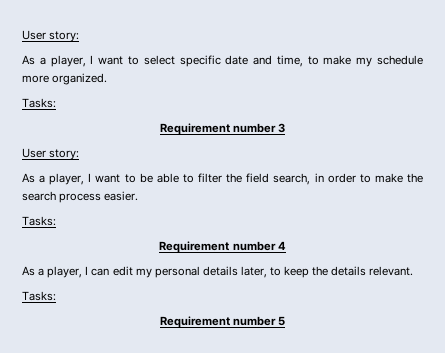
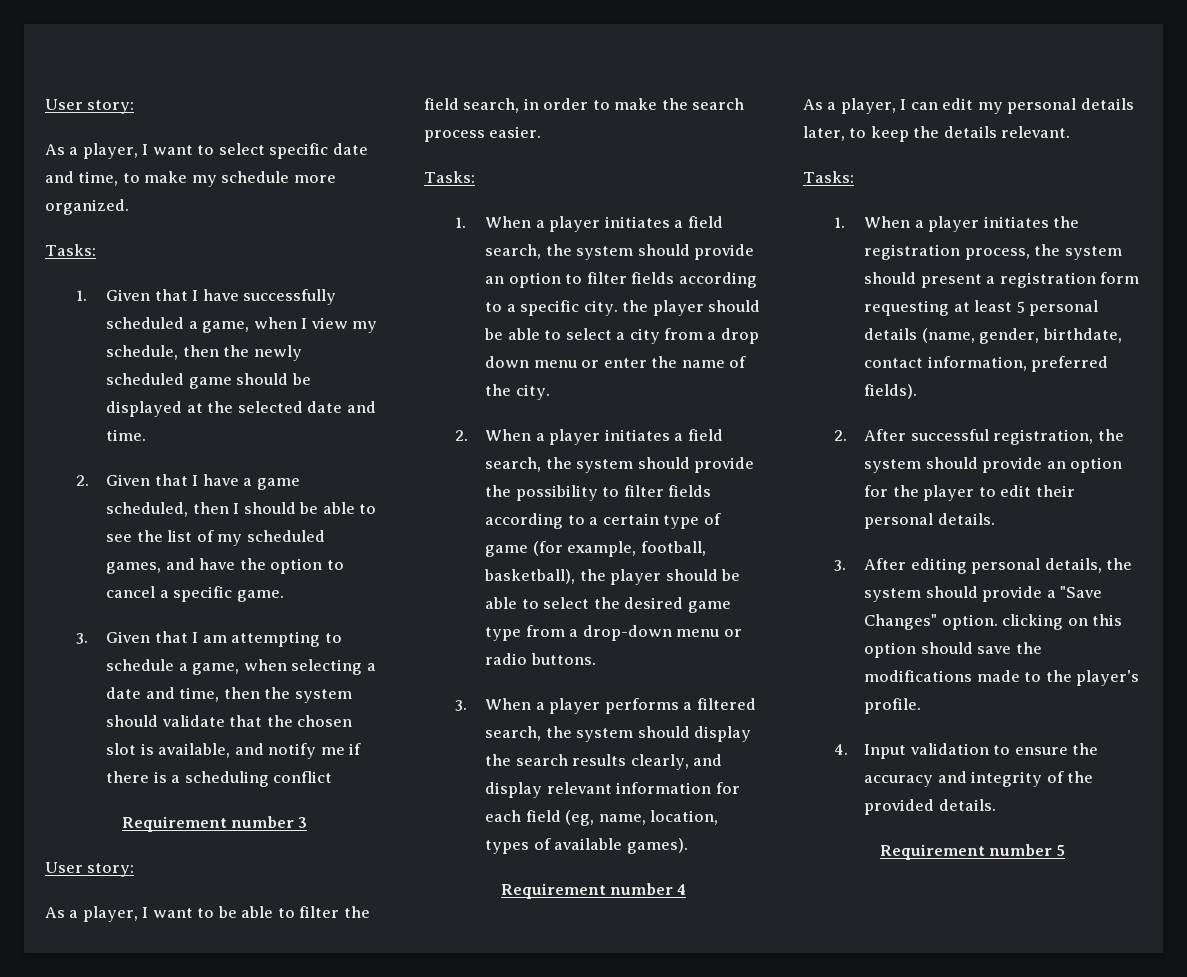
(56, 103) none -> [75,289,337,305] [106,317,378,333] [106,345,302,361] [106,373,311,389] [106,401,376,417] [106,429,147,441] [75,474,300,490] [106,502,377,517] [106,530,325,546] [106,558,344,574] [106,586,284,602] [75,631,342,647] [106,659,376,675] [106,687,352,703] [106,715,353,727] [106,743,362,759] [106,771,333,787] // 1. Given that I have successfully scheduled a game, when I view my schedule, then the newly scheduled game should be displayed at the selected date and time. // 2. Given that I have a game scheduled, then I should be able to see the list of my scheduled games, and have the option to cancel a specific game. // 3. Given that I am attempting to schedule a game, when selecting a date and time, then the system should validate that the chosen slot is available, and notify me if there is a scheduling conflict
(56, 221) none -> [454,216,723,232] [485,244,755,260] [485,272,757,288] [485,300,761,316] [484,328,759,344] [485,356,747,368] [485,384,550,400] [454,429,723,445] [485,457,755,473] [485,485,712,501] [485,513,721,529] [485,541,706,557] [484,569,741,585] [485,597,731,613] [485,625,742,641] [485,653,596,665] [454,698,756,714] [485,726,752,742] [485,754,723,770] [485,782,740,798] [485,810,719,826] [485,838,688,854] // 1. When a player initiates a field search, the system should provide an option to filter fields according to a specific city. the player should be able to select a city from a drop down menu or enter the name of the city. // 2. When a player initiates a field search, the system should provide the possibility to filter fields according to a certain type of game (for example, football, basketball), the player should be able to select the desired game type from a drop-down menu or radio buttons. // 3. When a player performs a filtered search, the system should display the search results clearly, and display relevant information for each field (eg, name, location, types of available games).
(56, 296) none -> [833,216,1080,232] [864,244,1122,260] [864,272,1140,288] [864,300,1099,316] [864,328,1122,344] [864,356,1109,372] [864,384,918,399] [833,429,1124,445] [864,457,1123,473] [864,485,1075,501] [864,513,995,529] [833,558,1133,574] [864,586,1103,602] [864,614,1123,630] [864,642,1042,658] [864,670,1140,686] [864,698,922,714] [833,743,1099,759] [864,771,1094,787] [864,799,996,815] // 1. When a player initiates the registration process, the system should present a registration form requesting at least 5 personal details (name, gender, birthdate, contact information, preferred fields). // 2. After successful registration, the system should provide an option for the player to edit their personal details. // 3. After editing personal details, the system should provide a "Save Changes" option. clicking on this option should save the modifications made to the player's profile. // 4. Input validation to ensure the accuracy and integrity of the provided details.

